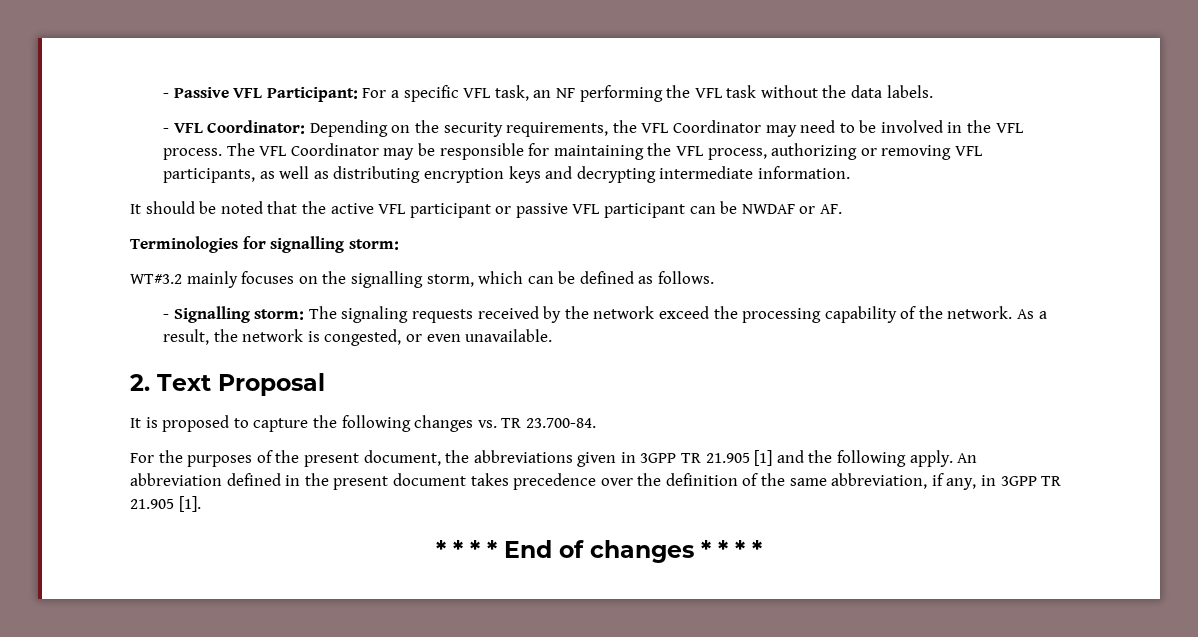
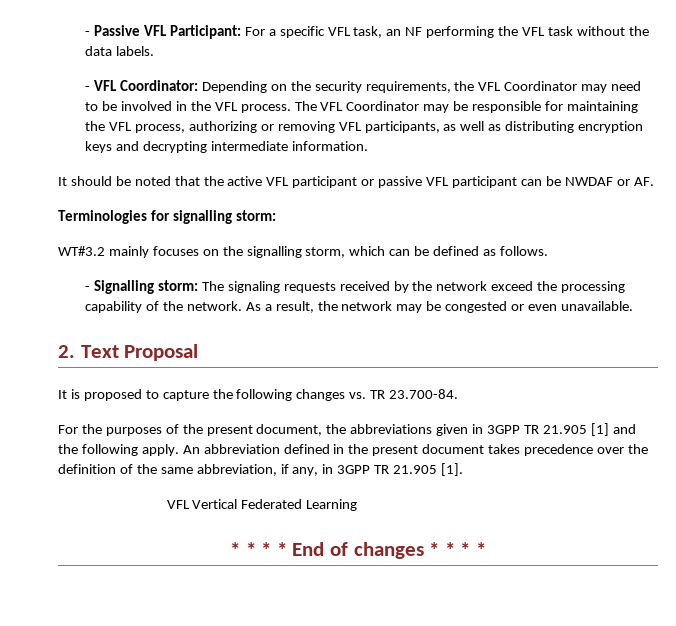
[307,329,402,346] is congested, -> [396,301,508,313] may be congested
(201, 504) none -> [166,499,358,511] // VFL Vertical Federated Learning

